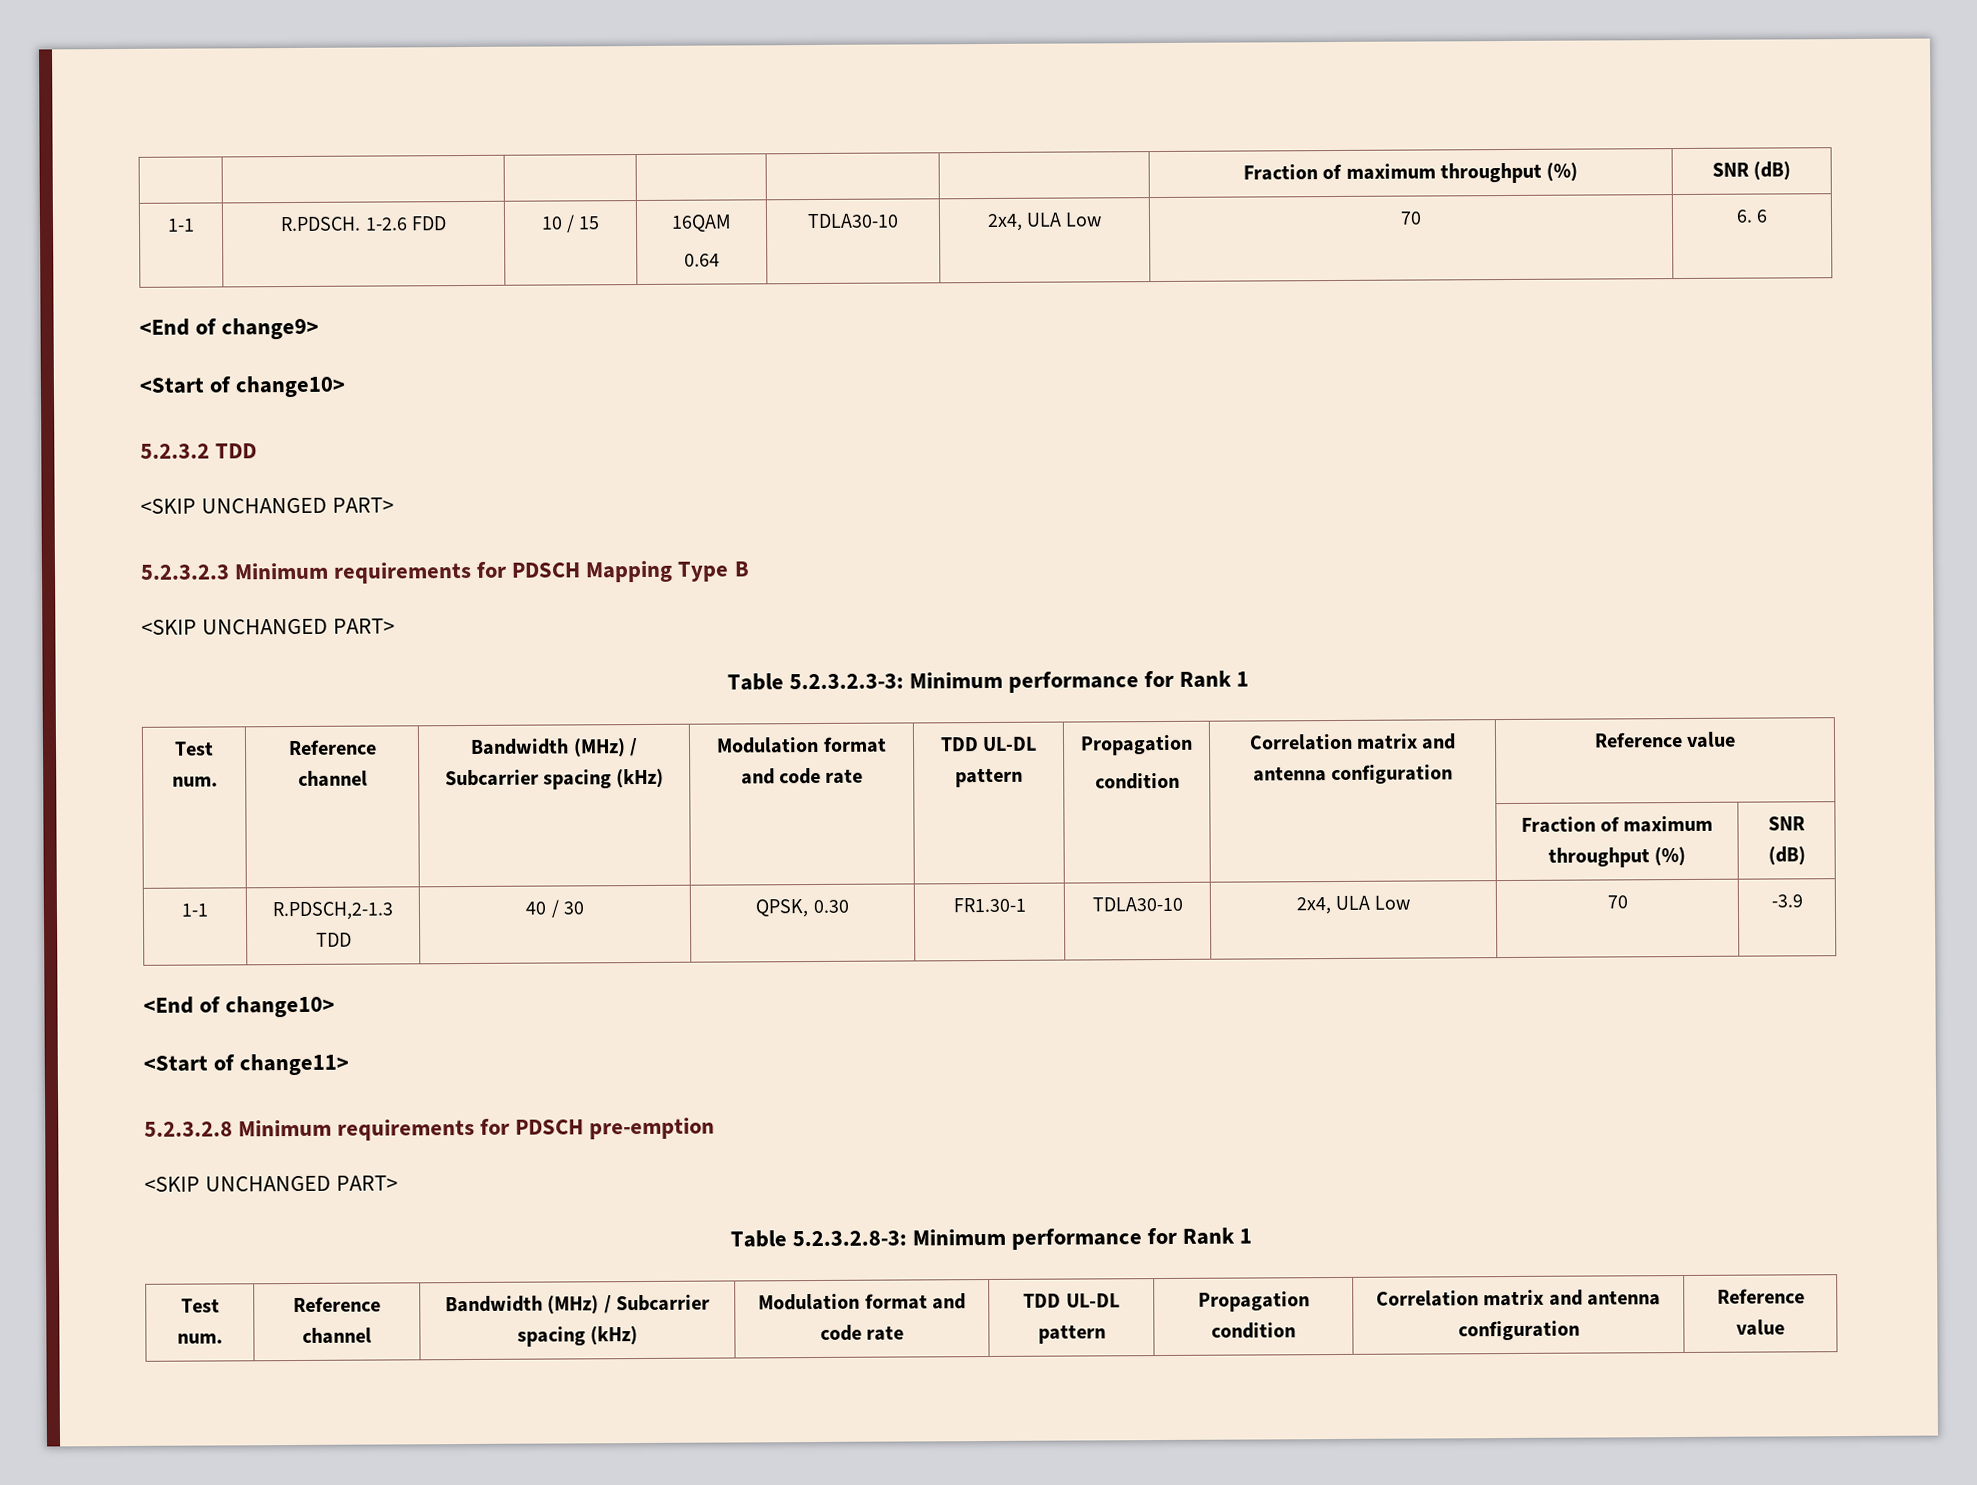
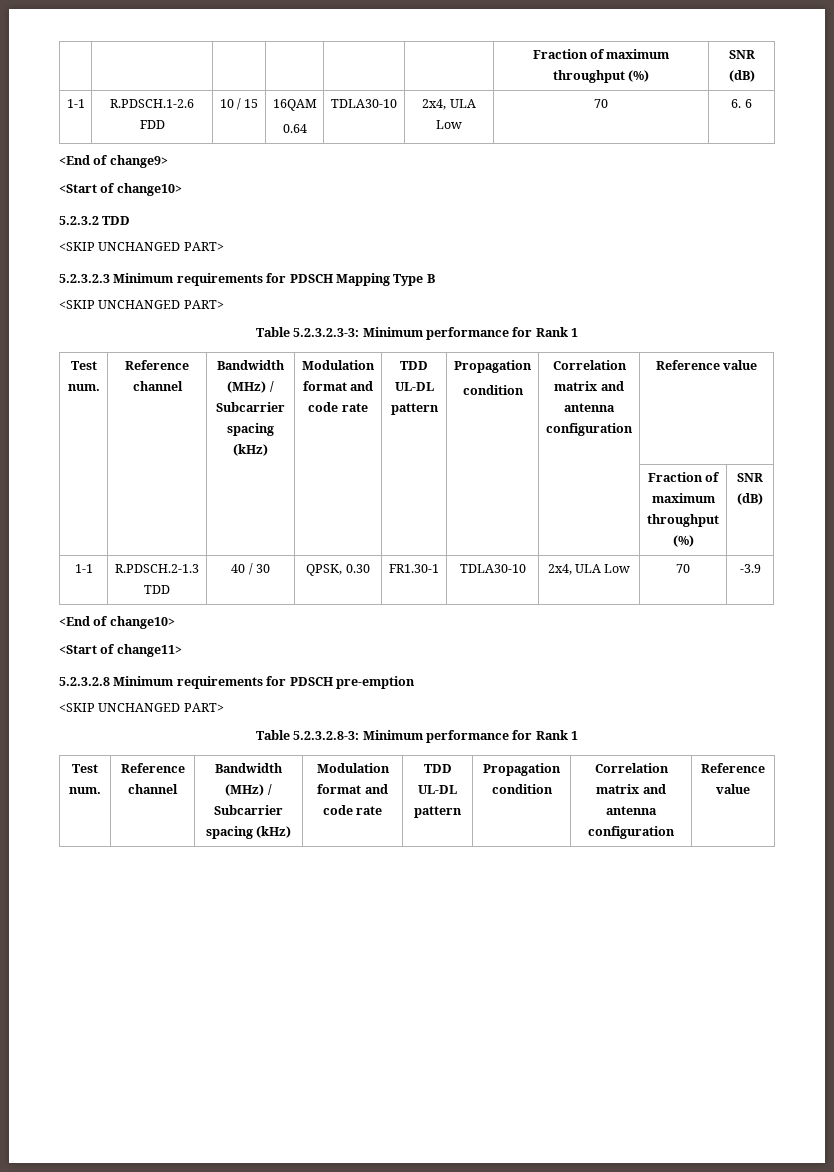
[1242,162,1579,184] [1711,161,1792,181] [167,218,195,232] [280,216,408,232] | | | | | | Fraction of maximum throughput (%) | SNR (dB) // 1-1 | R.PDSCH. 1-2.6 -> [532,49,670,59] [552,70,650,83] [728,50,755,59] [728,70,755,82] [66,99,85,108] [110,99,194,108] | | | | | | Fraction of maximum throughput (%) | SNR (dB) // 1-1 | R.PDSCH.1-2.6
[272,901,394,921] R.PDSCH,2-1.3 -> [115,564,199,573] R.PDSCH.2-1.3

